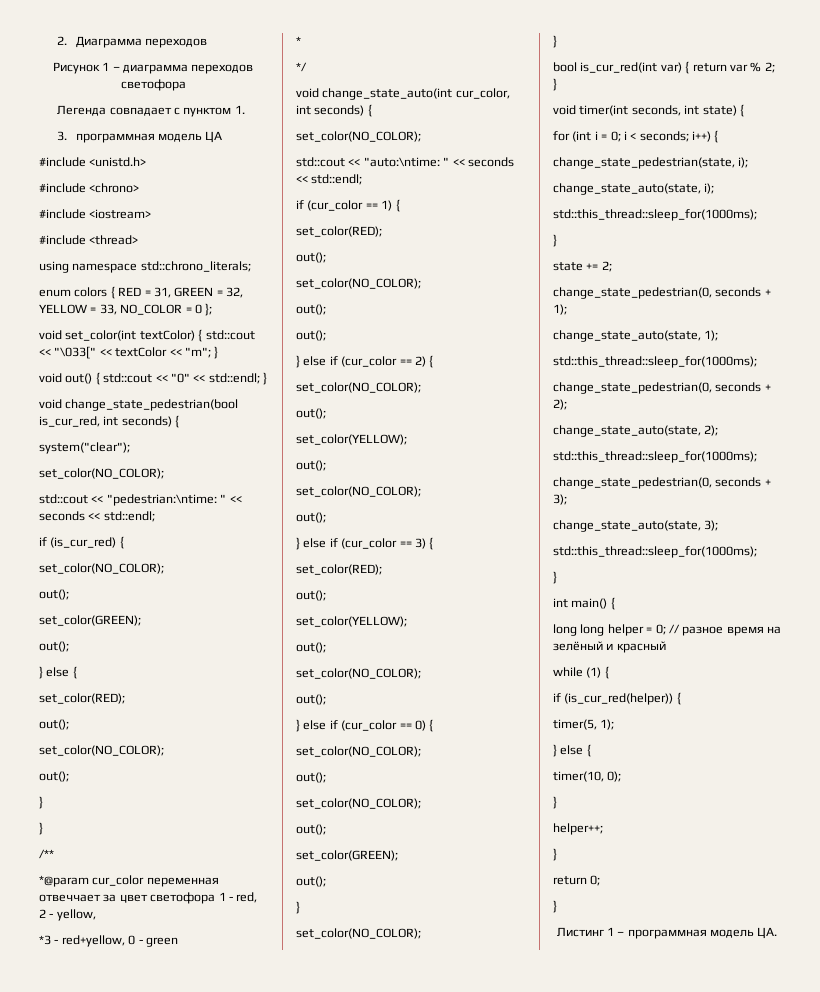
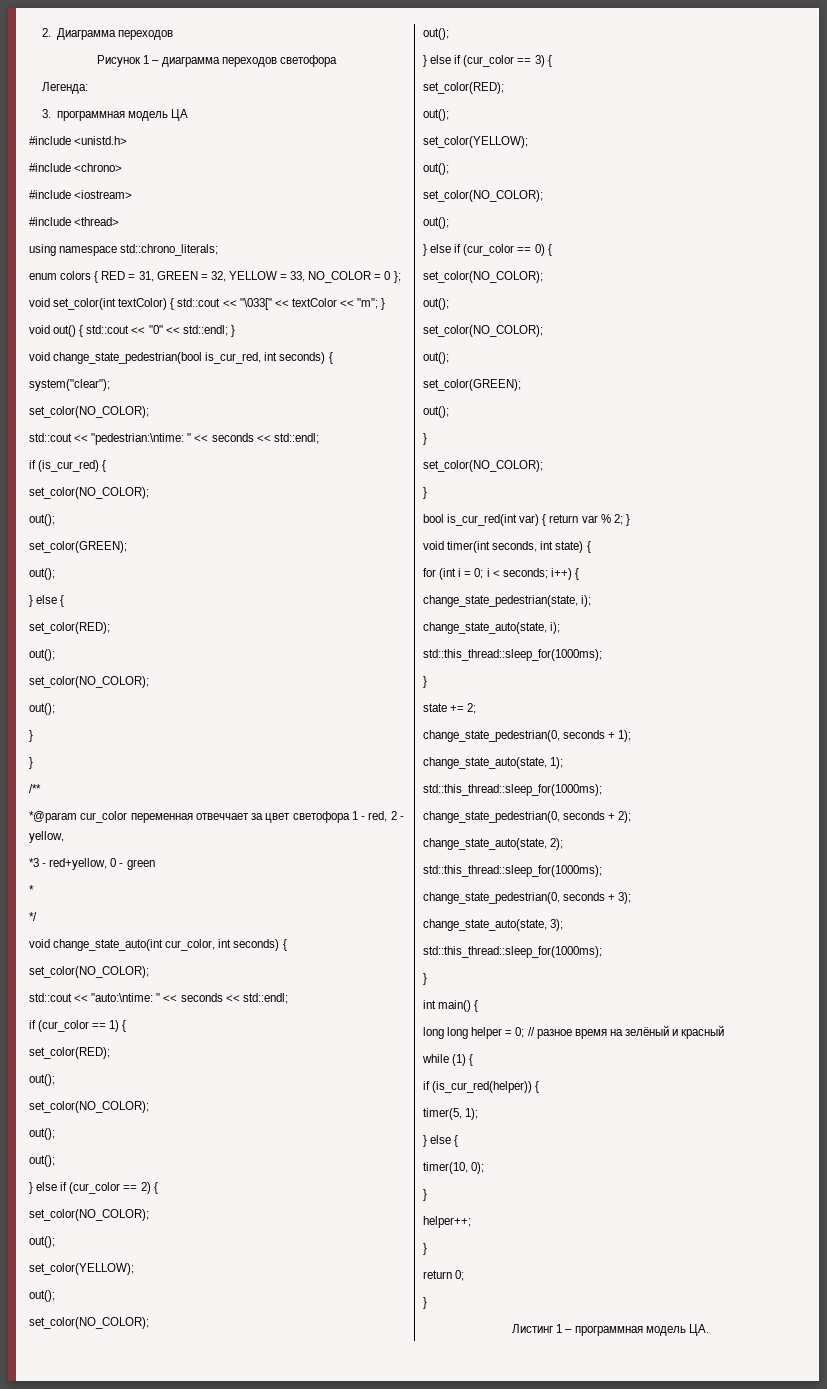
[57,105,245,117] Легенда совпадает с пунктом 1. -> [41,82,88,94] Легенда:

